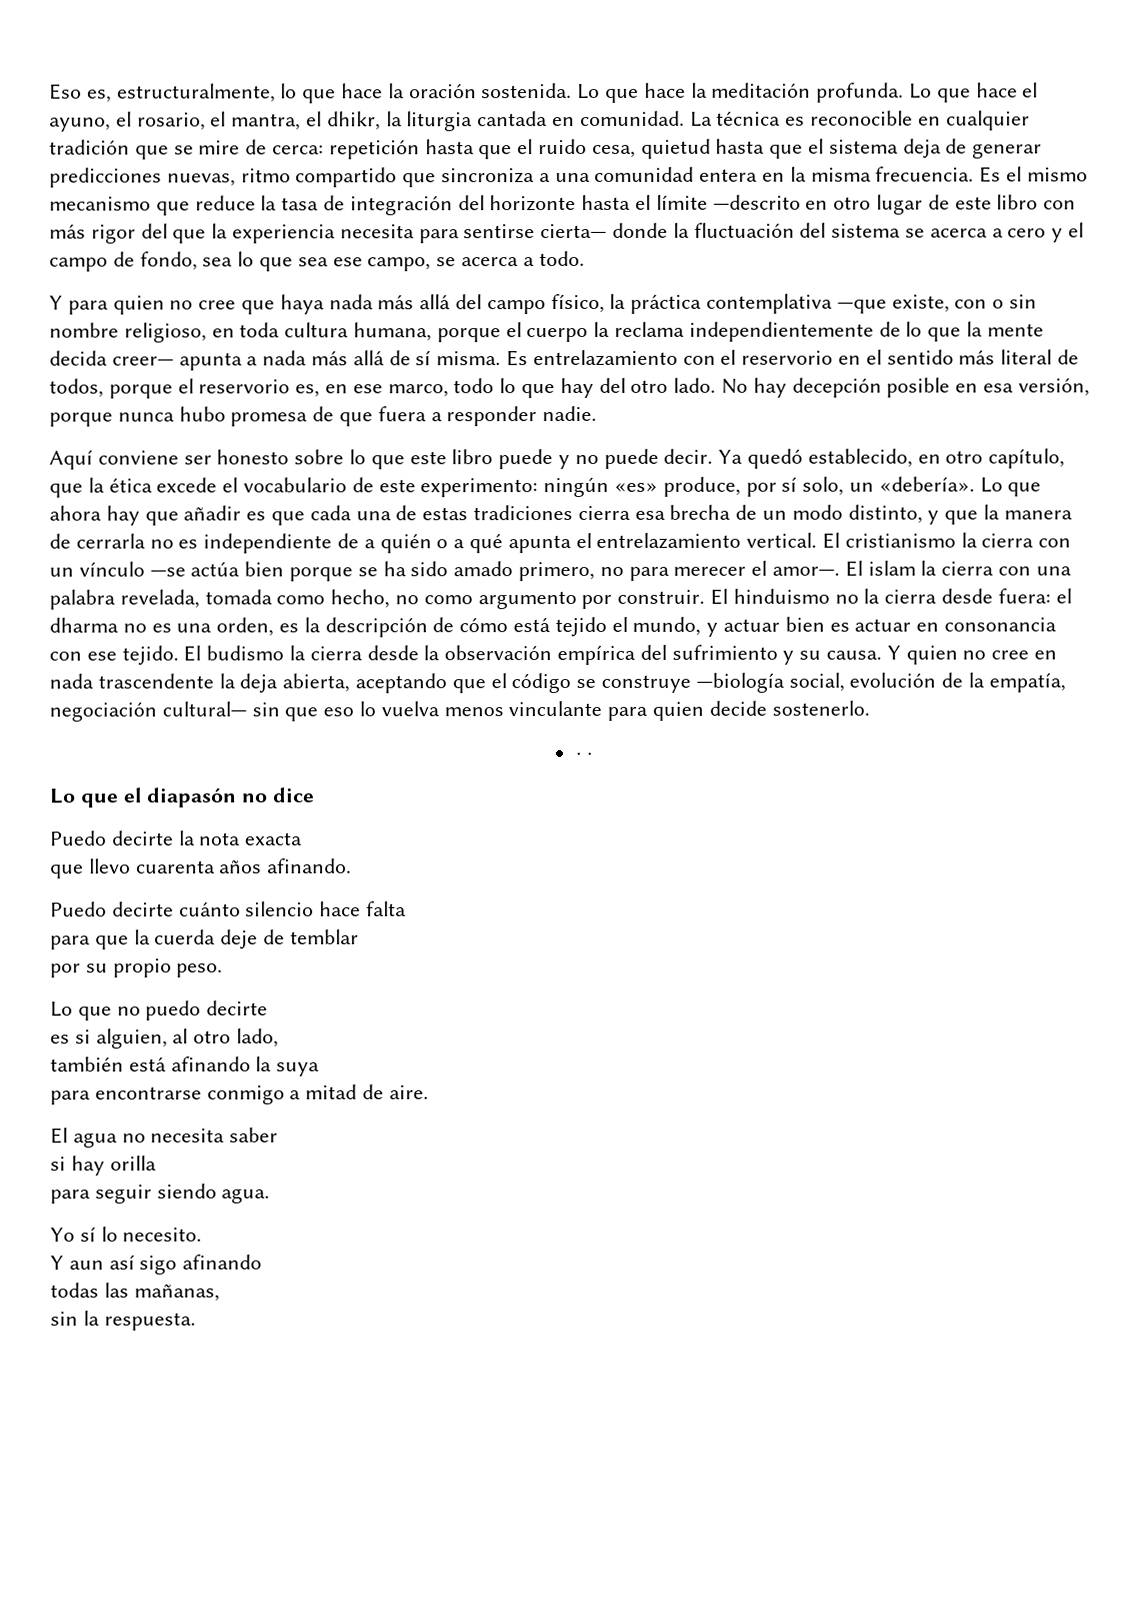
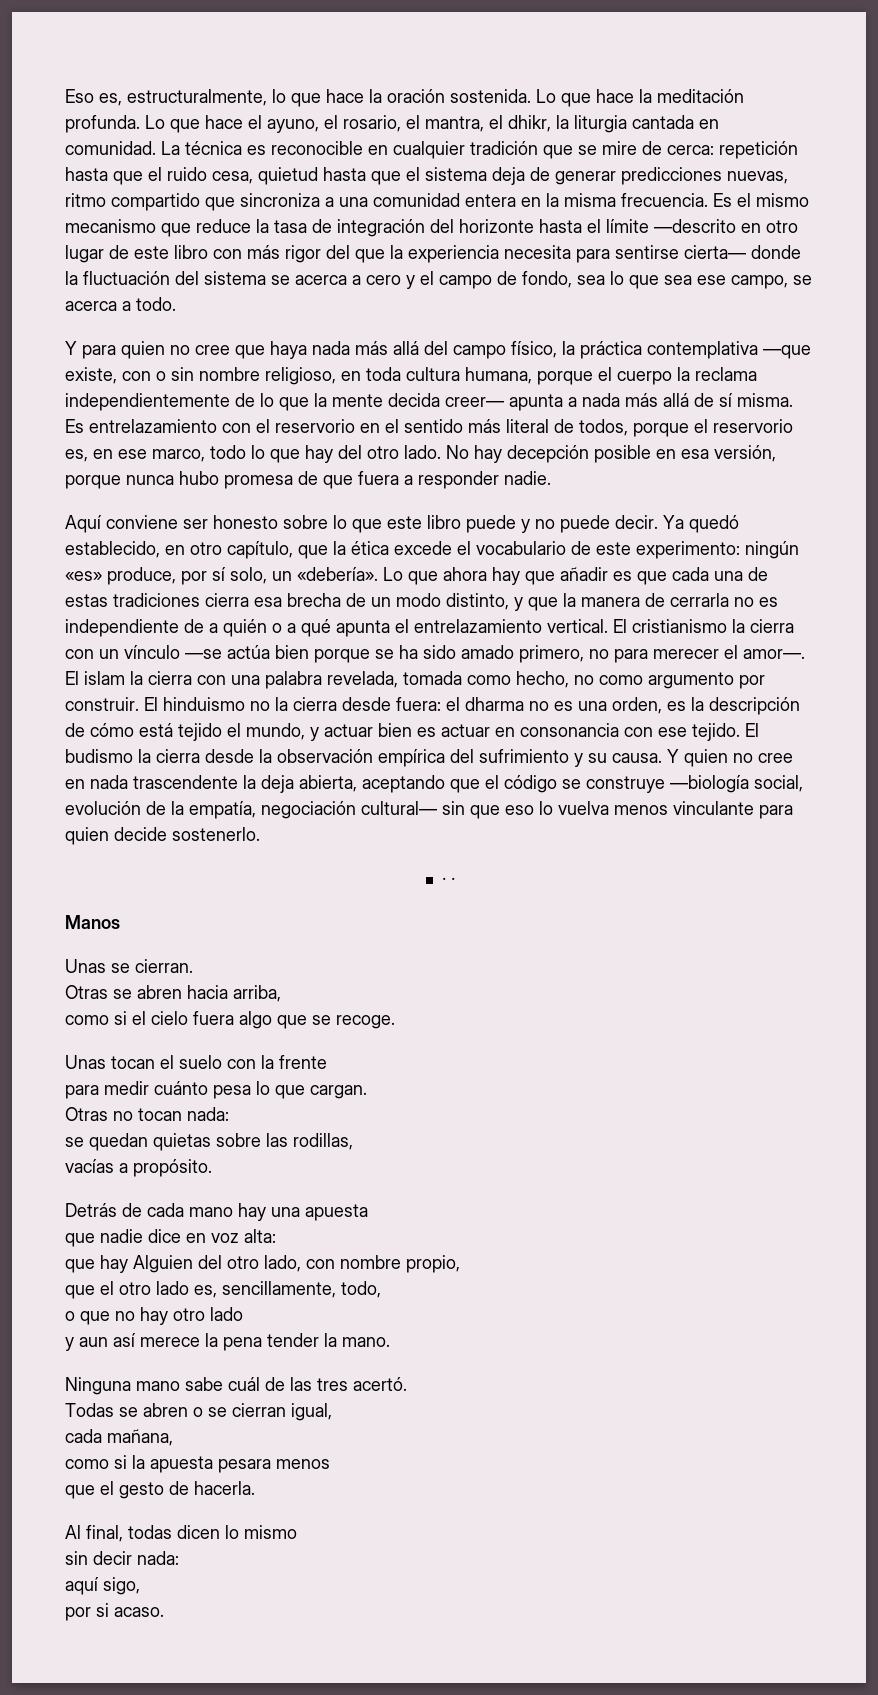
[49,787,315,808] [50,830,304,846] [50,858,353,879] [50,901,408,917] [50,929,359,950] [50,958,224,978] [50,1000,269,1021] [50,1028,280,1049] [50,1056,321,1077] [50,1084,429,1105] [50,1127,279,1148] [50,1155,157,1176] [50,1183,271,1204] [50,1226,203,1242] [50,1254,263,1275] [50,1282,220,1302] [50,1310,196,1331] Lo que el diapasón no dice // Puedo decirte la nota exacta // que llevo cuarenta años afinando. // Puedo decirte cuánto silencio hace falta // para que la cuerda deje de temblar // por su propio peso. // Lo que no puedo decirte // es si alguien, al otro lado, // también está afinando la suya // para encontrarse conmigo a mitad de aire. // El agua no necesita saber // si hay orilla // para seguir siendo agua. // Yo sí lo necesito. // Y aun así sigo afinando // todas las mañanas, // sin la respuesta. -> [65,915,120,929] [65,959,193,973] [65,985,281,1002] [65,1011,395,1029] [65,1055,327,1069] [65,1081,367,1099] [65,1107,229,1121] [65,1133,353,1151] [65,1159,212,1177] [65,1203,368,1221] [65,1229,276,1247] [65,1255,460,1273] [65,1281,381,1299] [65,1307,243,1325] [65,1333,390,1351] [65,1377,407,1395] [65,1403,332,1421] [65,1429,173,1446] [65,1455,330,1473] [65,1481,255,1499] [65,1525,297,1542] [65,1551,179,1565] [65,1577,140,1595] [65,1603,164,1621] Manos // Unas se cierran. // Otras se abren hacia arriba, // como si el cielo fuera algo que se recoge. // Unas tocan el suelo con la frente // para medir cuánto pesa lo que cargan. // Otras no tocan nada: // se quedan quietas sobre las rodillas, // vacías a propósito. // Detrás de cada mano hay una apuesta // que nadie dice en voz alta: // que hay Alguien del otro lado, con nombre propio, // que el otro lado es, sencillamente, todo, // o que no hay otro lado // y aun así merece la pena tender la mano. // Ninguna mano sabe cuál de las tres acertó. // Todas se abren o se cierran igual, // cada mañana, // como si la apuesta pesara menos // que el gesto de hacerla. // Al final, todas dicen lo mismo // sin decir nada: // aquí sigo, // por si acaso.

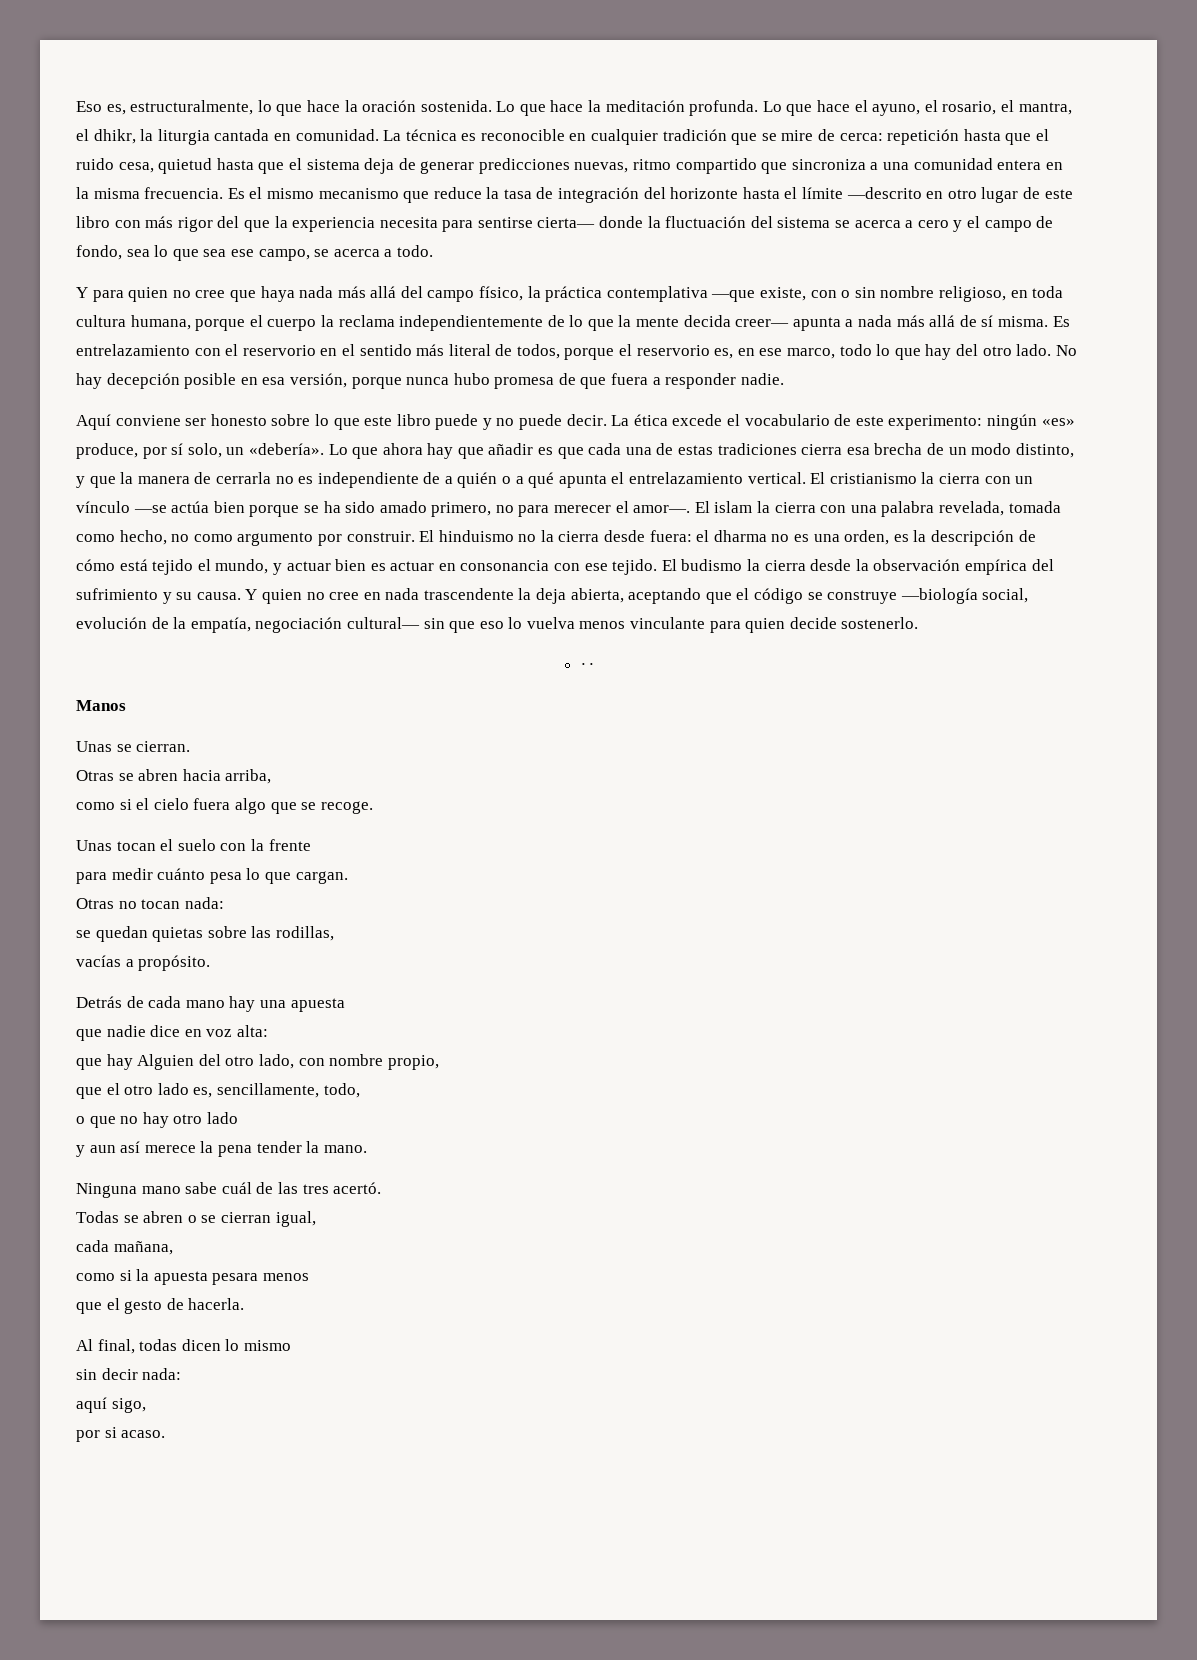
[663,515,739,533] [65,541,346,559] Ya quedó establecido, en otro capítulo, que la -> [611,415,630,426] La

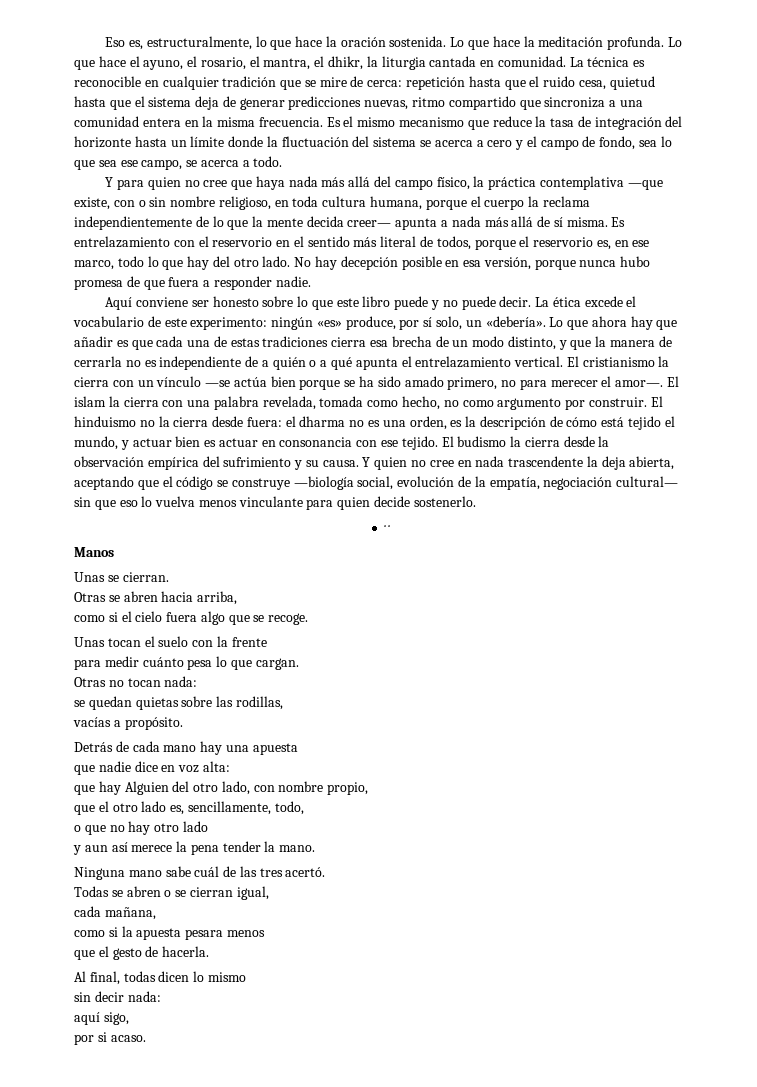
[784,187,1073,203] [76,216,596,232] el límite —descrito en otro lugar de este libro con más rigor del que la experiencia necesita para sentirse cierta— -> [170,136,225,147] un límite

